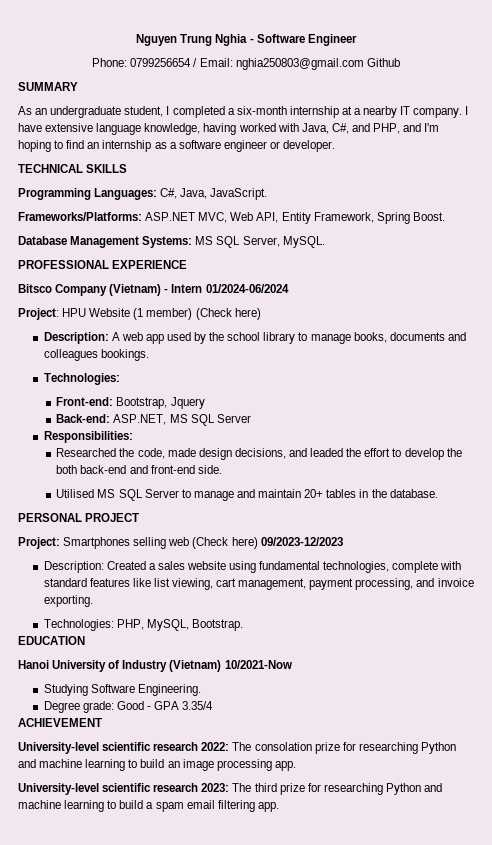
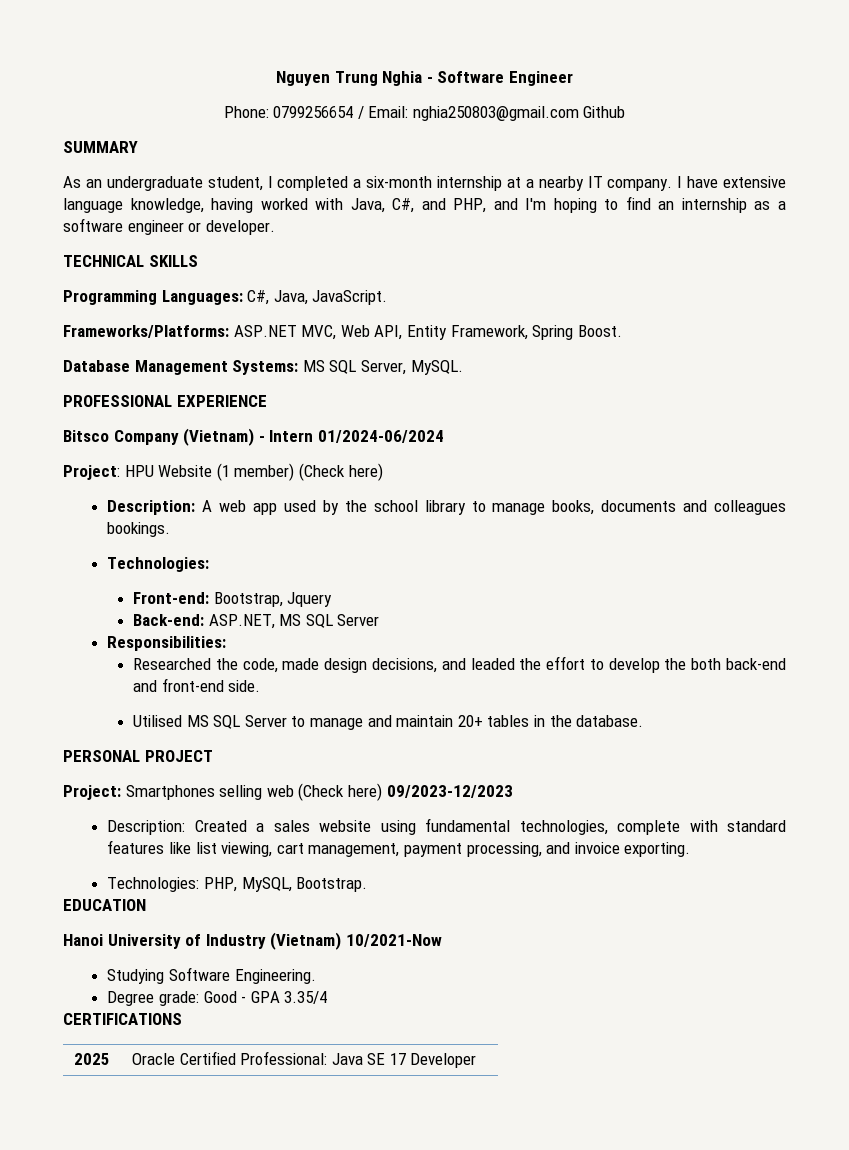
[18,718,102,727] [18,742,456,754] [18,759,296,771] [18,783,443,795] [18,800,279,812] ACHIEVEMENT // University-level scientific research 2022: The consolation prize for researching Python and machine learning to build an image processing app. // University-level scientific research 2023: The third prize for researching Python and machine learning to build a spam email filtering app. -> [63,1013,182,1025] [73,1053,110,1065] [131,1051,477,1068] CERTIFICATIONS // 2025 | Oracle Certified Professional: Java SE 17 Developer

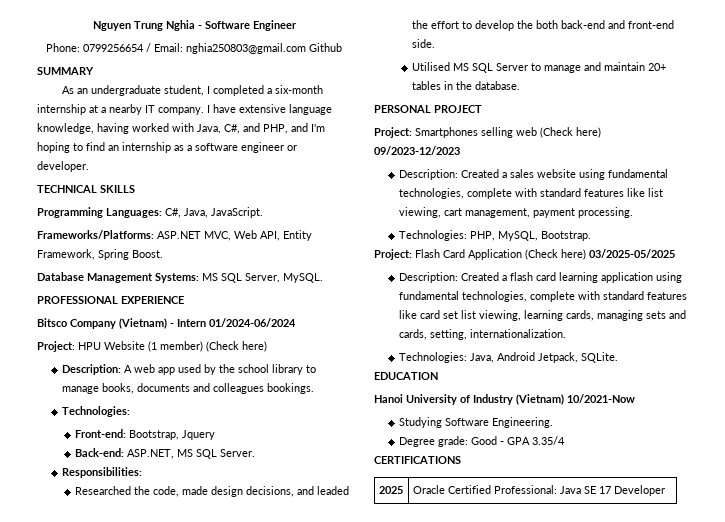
[337,614,380,626] Server -> [219,449,255,457] Server.
[466,842,691,857] processing, and invoice exporting. -> [577,207,633,218] processing.
(368, 884) none -> [374,249,675,260] [398,272,682,283] [398,291,687,302] [398,310,686,321] [398,329,566,340] [398,352,618,363] // Project: Flash Card Application (Check here) 03/2025-05/2025 // Description: Created a flash card learning application using fundamental technologies, complete with standard features like card set list viewing, learning cards, managing sets and cards, setting, internationalization. // Technologies: Java, Android Jetpack, SQLite.

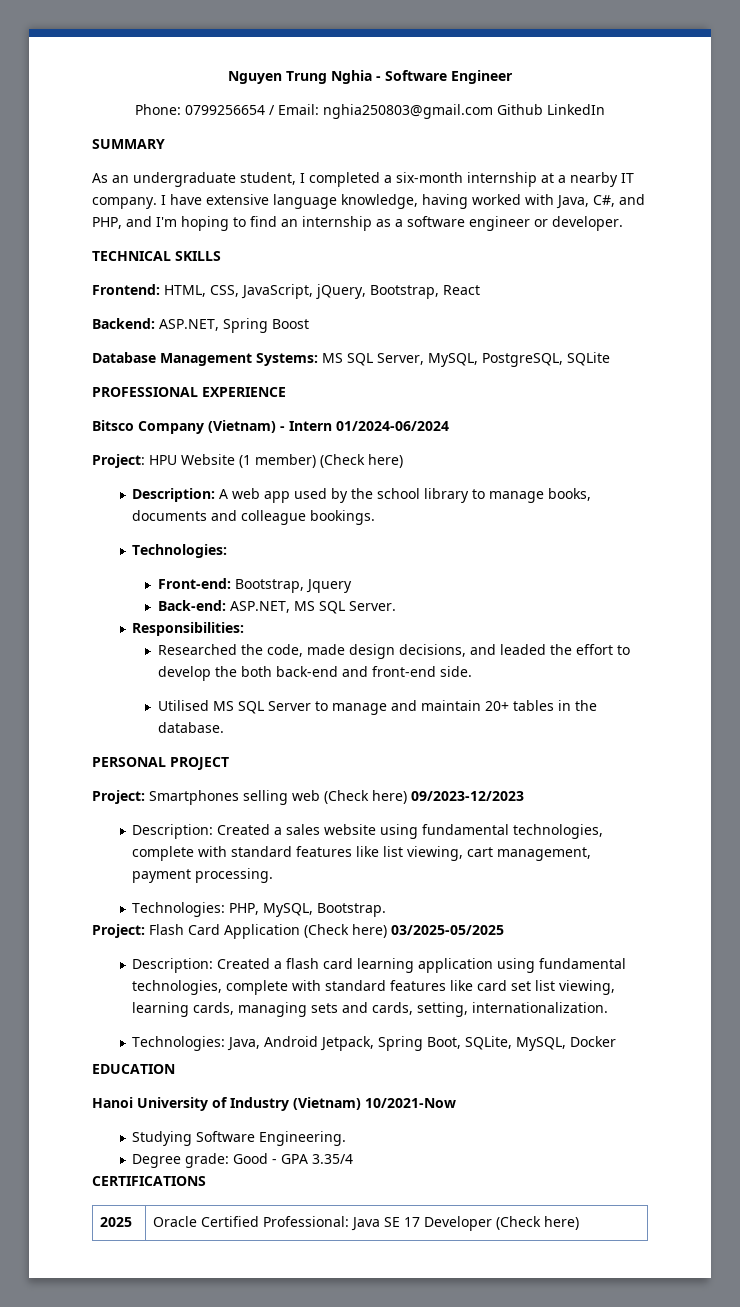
(342, 47) none -> [547,104,605,115] LinkedIn
[37,207,263,218] [37,230,312,241] [37,249,163,260] Programming Languages: C#, Java, JavaScript. // Frameworks/Platforms: ASP.NET MVC, Web API, Entity Framework, Spring Boost. -> [92,284,480,299] [92,318,309,333] Frontend: HTML, CSS, JavaScript, jQuery, Bootstrap, React // Backend: ASP.NET, Spring Boost
[283,273,323,283] MySQL. -> [428,352,610,367] MySQL, PostgreSQL, SQLite
[212,383,264,394] colleagues -> [241,510,307,525] colleague
[580,352,618,363] SQLite. -> [378,1036,617,1051] Spring Boot, SQLite, MySQL, Docker
(665, 490) none -> [495,1216,579,1230] (Check here)

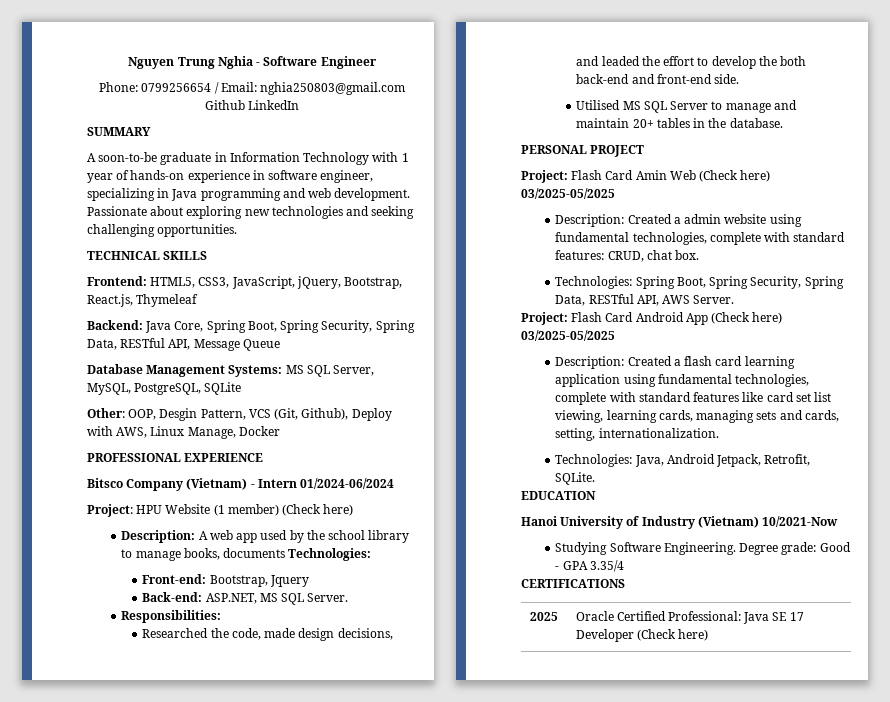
[92,172,634,187] [92,194,645,209] [92,216,623,231] As an undergraduate student, I completed a six-month internship at a nearby IT company. I have extensive language knowledge, having worked with Java, C#, and PHP, and I'm hoping to find an internship as a software engineer or developer. -> [87,152,409,165] [87,170,374,183] [87,188,411,201] [87,206,415,219] [87,224,238,237] A soon-to-be graduate in Information Technology with 1 year of hands-on experience in software engineer, specializing in Java programming and web development. Passionate about exploring new technologies and seeking challenging opportunities.
[164,285,239,297] HTML, CSS, -> [150,277,230,288] HTML5, CSS3,
[443,285,480,295] React -> [87,294,199,307] React.js, Thymeleaf
[159,318,309,333] ASP.NET, Spring Boost -> [145,320,415,333] [87,338,280,351] Java Core, Spring Boot, Spring Security, Spring Data, RESTful API, Message Queue
(610, 359) none -> [87,408,392,421] [87,426,280,439] // Other: OOP, Desgin Pattern, VCS (Git, Github), Deploy with AWS, Linux Manage, Docker
[211,510,376,525] and colleague bookings. // -> (286, 553) none
[149,790,524,805] [132,824,321,839] Smartphones selling web (Check here) 09/2023-12/2023 // Description: Created a sales -> [571,170,771,182] [521,188,615,199] [555,214,722,227] Flash Card Amin Web (Check here) 03/2025-05/2025 // Description: Created a admin
[296,846,592,861] [132,868,274,883] [132,902,387,917] [92,924,300,939] features like list viewing, cart management, payment processing. // Technologies: PHP, MySQL, Bootstrap. // Project: Flash Card Application -> [555,250,700,262] [555,276,844,289] [555,294,735,306] [521,312,708,325] features: CRUD, chat box. // Technologies: Spring Boot, Spring Security, Spring Data, RESTful API, AWS Server. // Project: Flash Card Android App
[378,1036,617,1051] Spring Boot, SQLite, MySQL, Docker -> [764,454,811,466] [555,472,596,485] Retrofit, SQLite.
(347, 1138) // -> (736, 548) none

